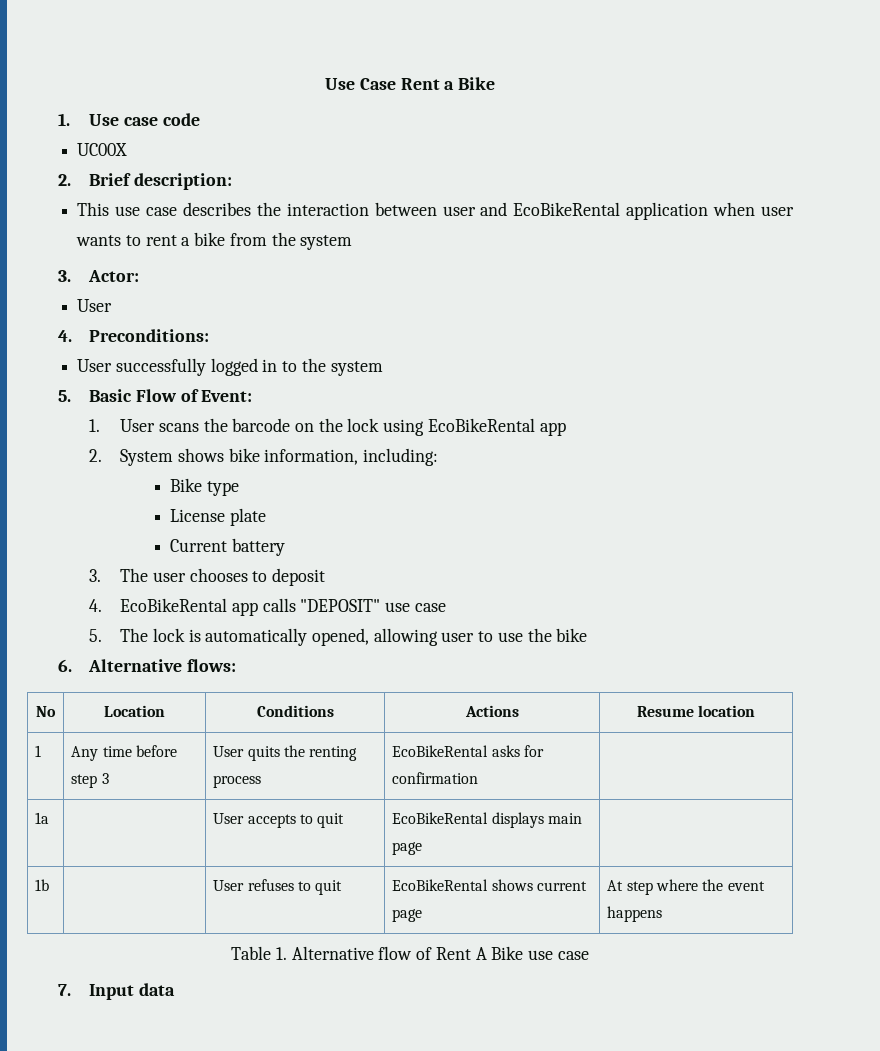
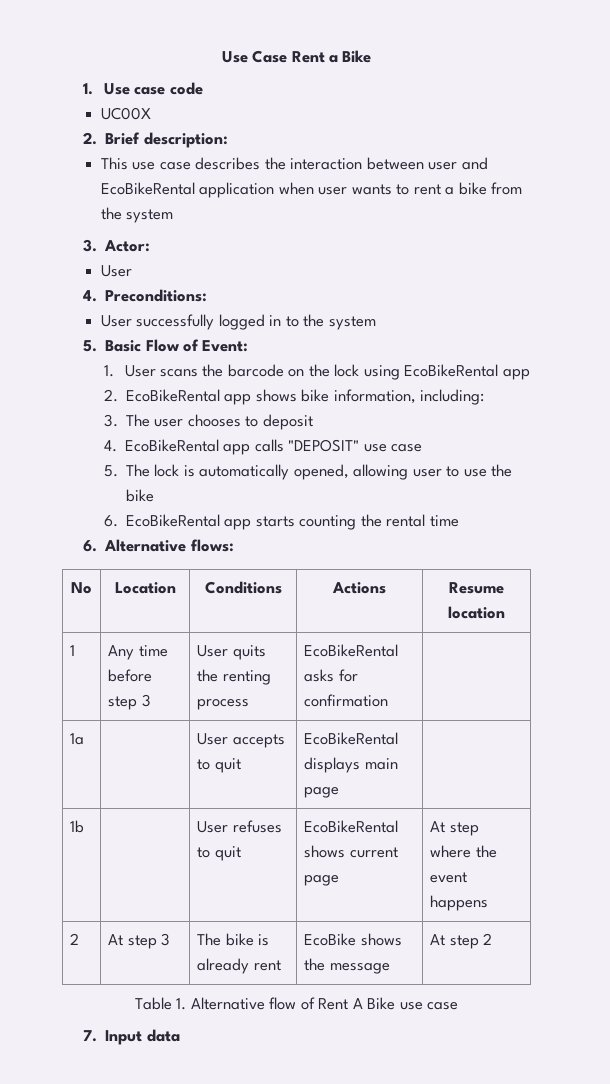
[120,449,174,466] System -> [125,389,252,405] EcoBikeRental app
[170,478,240,496] [170,508,267,526] [170,538,286,556] // Bike type // License plate // Current battery -> (485, 397) none
(588, 635) none -> [103,514,459,530] // 6. EcoBikeRental app starts counting the rental time
(663, 914) none -> [70,933,80,945] [108,933,171,949] [197,933,270,946] [197,958,281,974] [304,933,402,946] [304,958,390,974] [430,933,493,949] // 2 | At step 3 | The bike is already rent | EcoBike shows the message | At step 2

